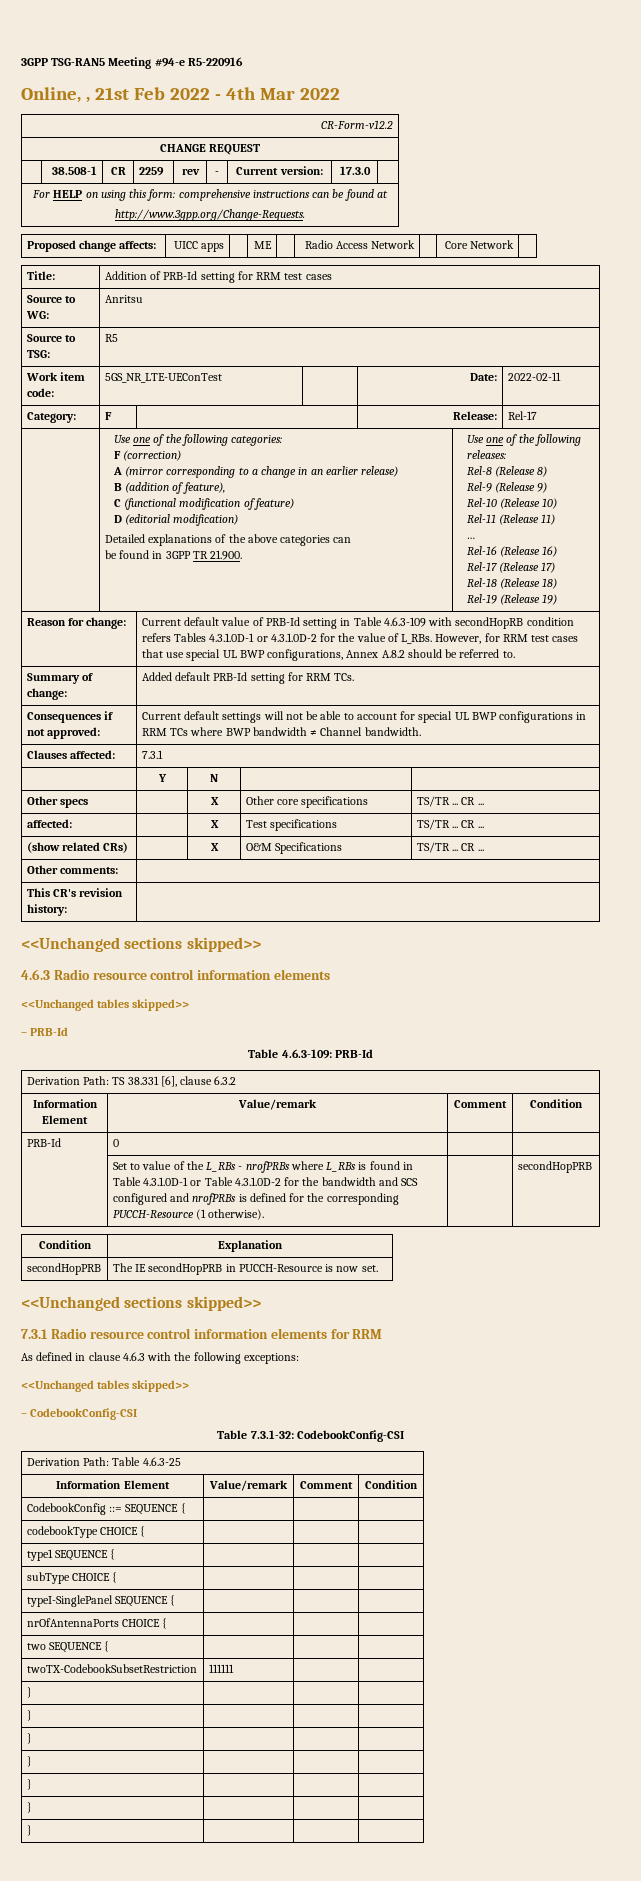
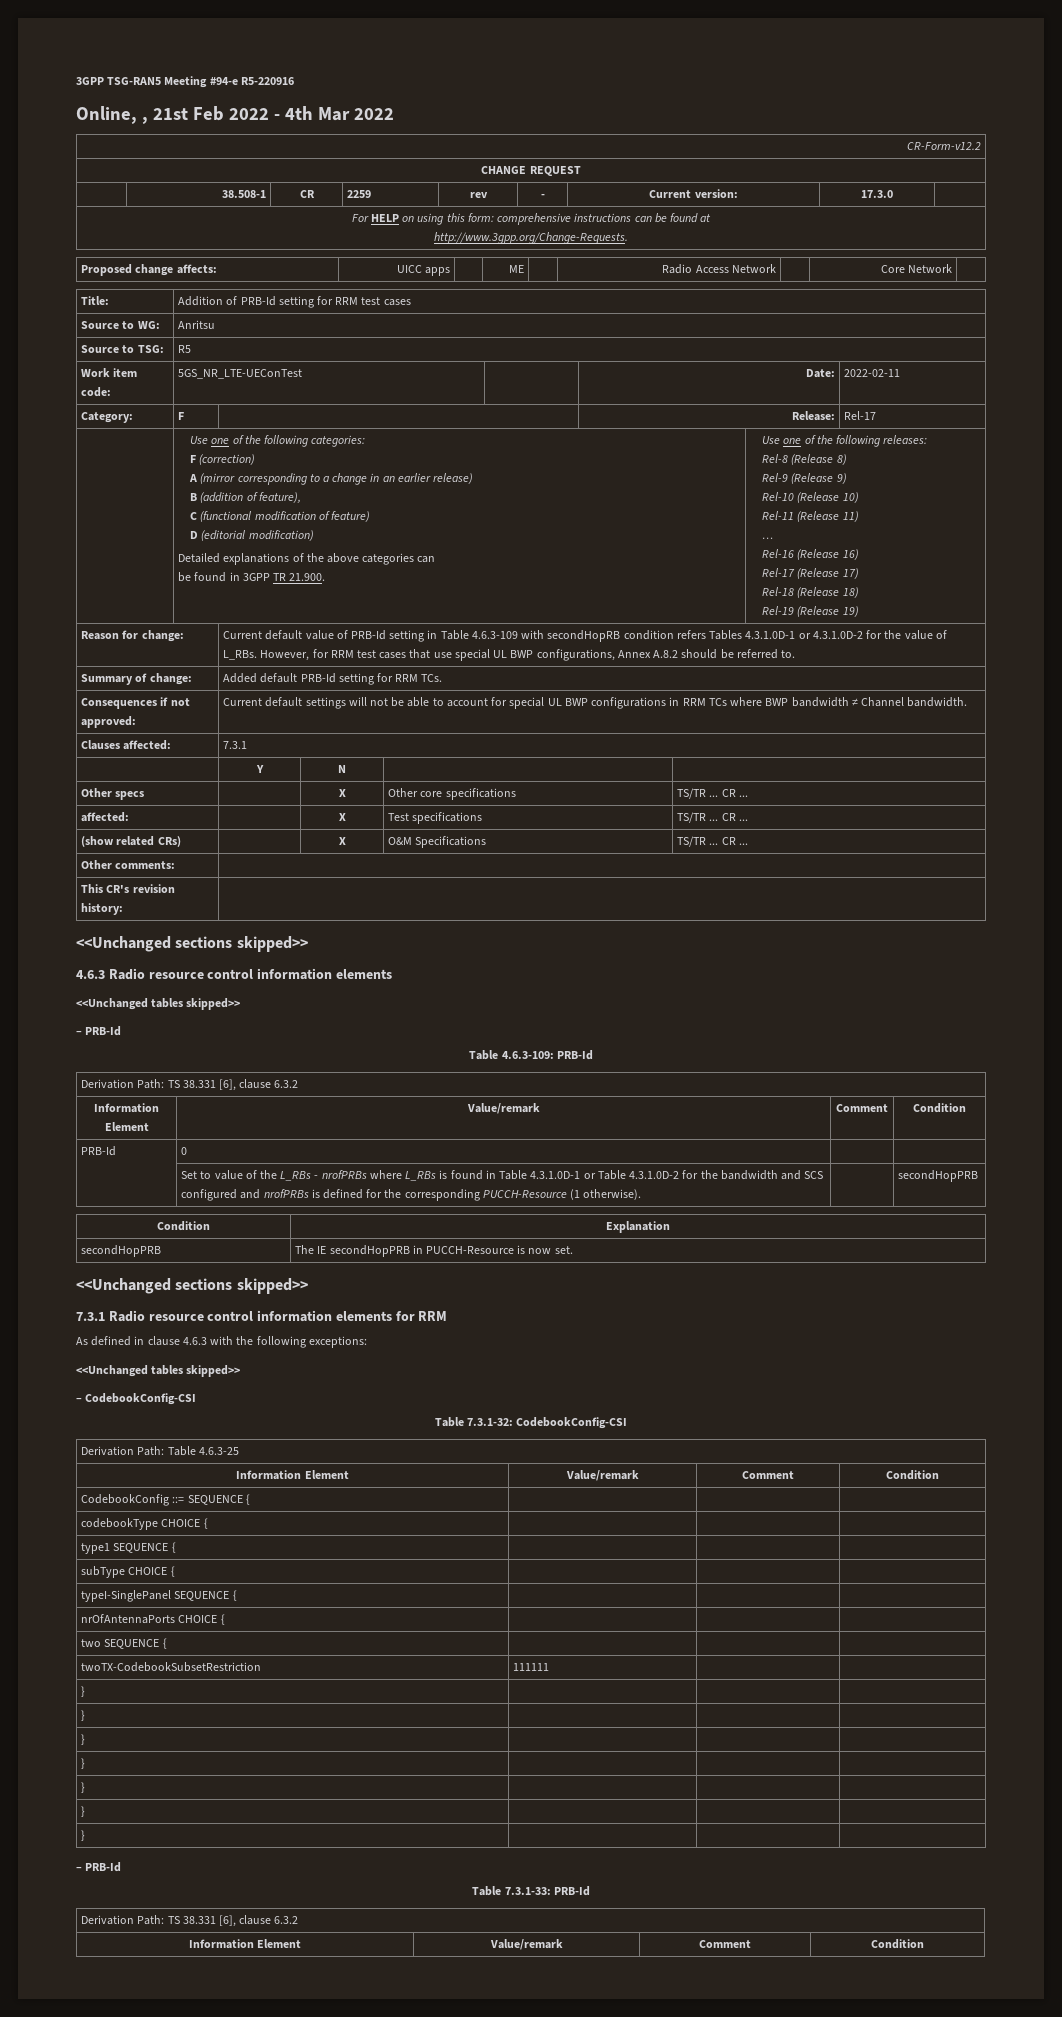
(32, 1830) none -> [76,1862,122,1872] [472,1886,590,1896] [81,1915,299,1927] [188,1939,302,1949] [489,1939,563,1950] [699,1940,751,1948] [871,1939,924,1949] // – PRB-Id // Table 7.3.1-33: PRB-Id // Derivation Path: TS 38.331 [6], clause 6.3.2 // Information Element | Value/remark | Comment | Condition

